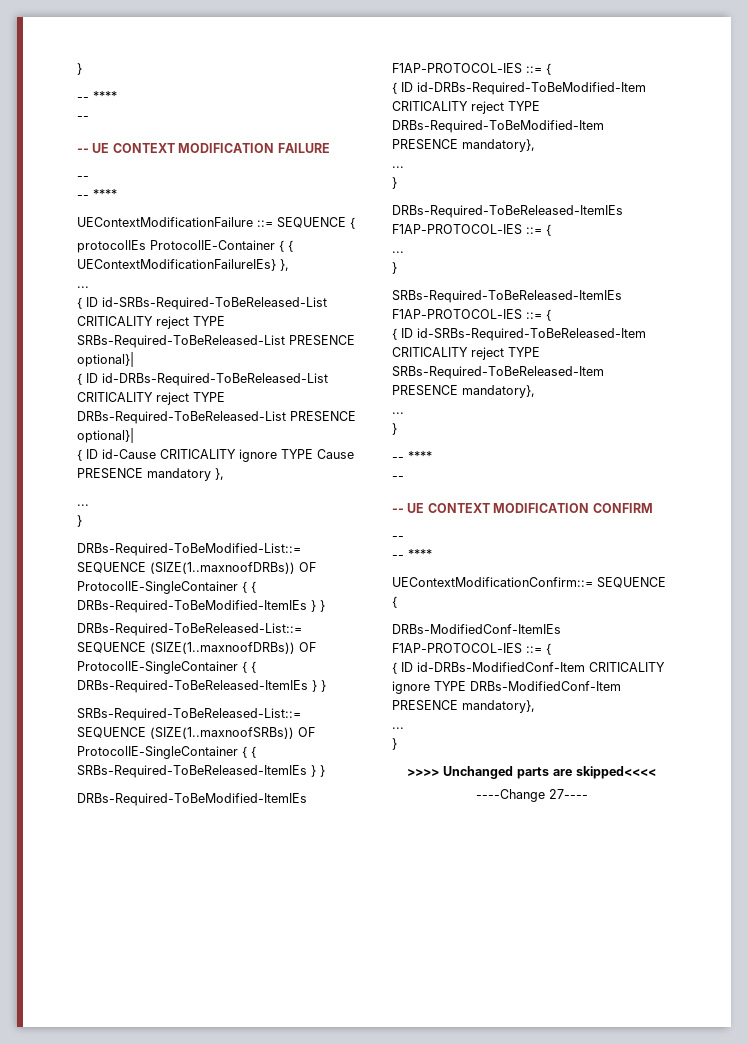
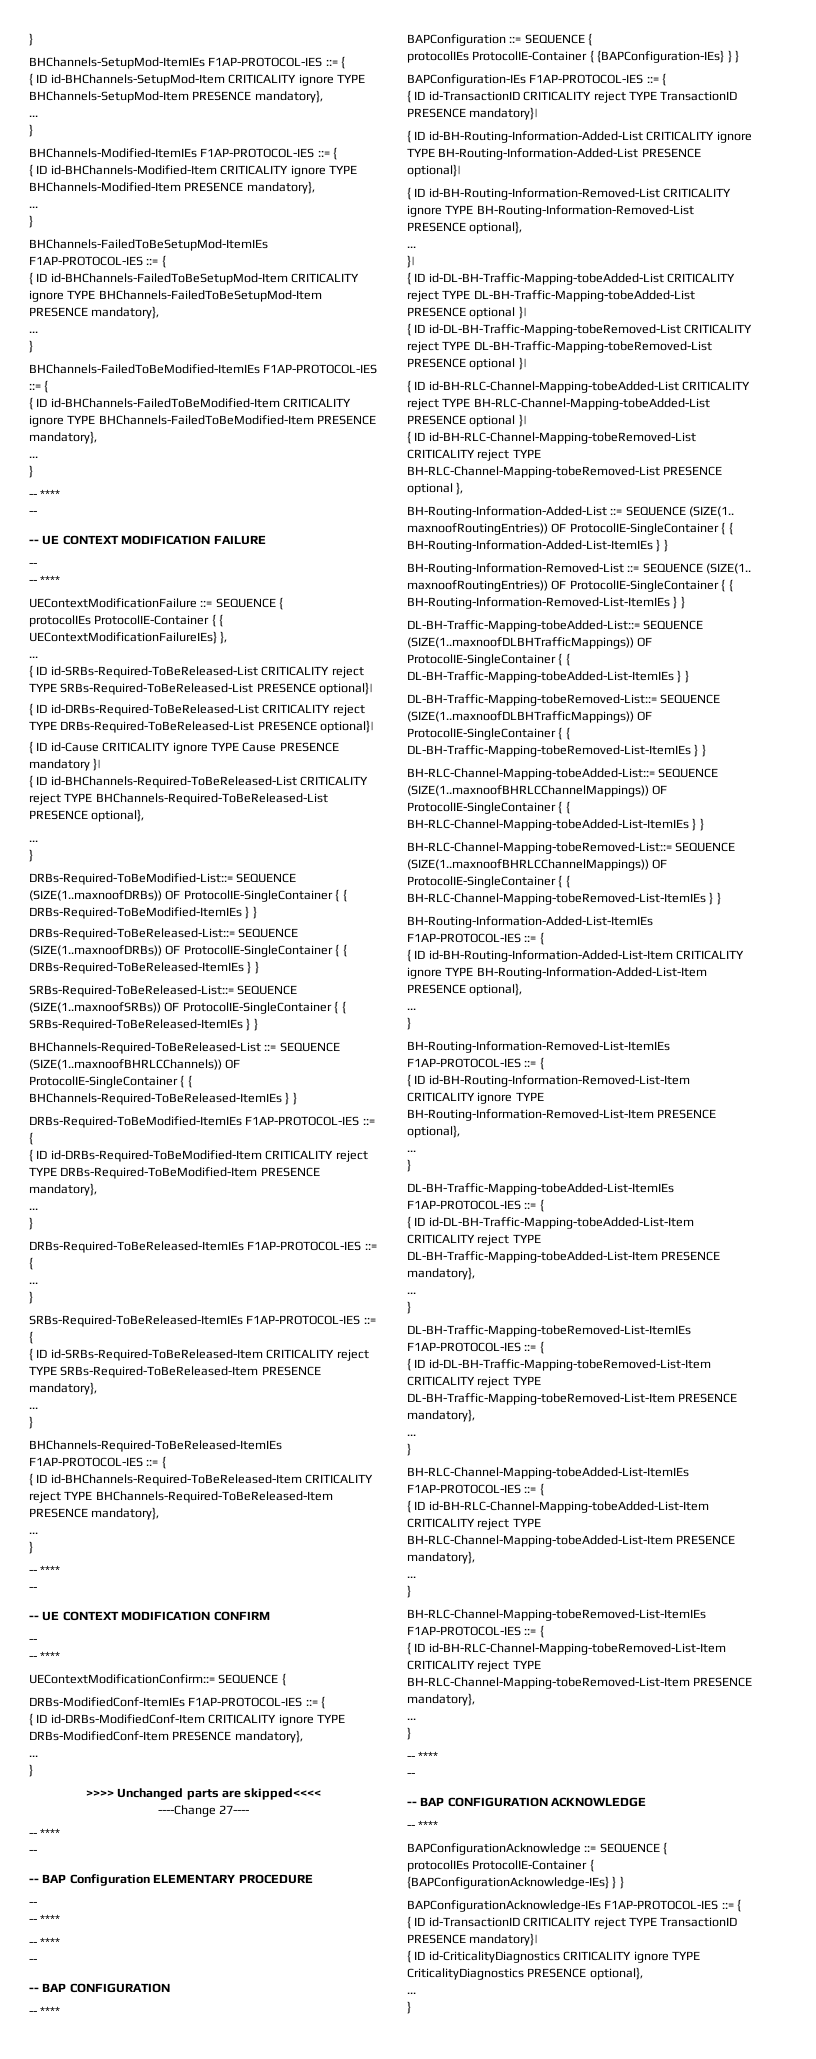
[77,63,82,75] } -> [29,33,33,46] [29,56,346,69] [29,73,365,86] [29,90,323,103] [29,115,38,117] [29,124,33,137] [29,147,338,160] [29,164,357,177] [29,181,315,194] [29,206,38,208] [29,215,33,228] [29,239,268,251] [29,255,166,268] [29,272,360,285] [29,290,322,302] [29,306,160,319] [29,331,38,333] [29,340,33,353] [29,364,378,374] [29,380,49,393] [29,397,352,410] [29,415,377,427] [29,431,97,444] [29,456,38,458] [29,465,33,478] } // BHChannels-SetupMod-ItemIEs F1AP-PROTOCOL-IES ::= { // { ID id-BHChannels-SetupMod-Item CRITICALITY ignore TYPE BHChannels-SetupMod-Item PRESENCE mandatory}, // ... // } // BHChannels-Modified-ItemIEs F1AP-PROTOCOL-IES ::= { // { ID id-BHChannels-Modified-Item CRITICALITY ignore TYPE BHChannels-Modified-Item PRESENCE mandatory}, // ... // } // BHChannels-FailedToBeSetupMod-ItemIEs F1AP-PROTOCOL-IES ::= { // { ID id-BHChannels-FailedToBeSetupMod-Item CRITICALITY ignore TYPE BHChannels-FailedToBeSetupMod-Item PRESENCE mandatory}, // ... // } // BHChannels-FailedToBeModified-ItemIEs F1AP-PROTOCOL-IES ::= { // { ID id-BHChannels-FailedToBeModified-Item CRITICALITY ignore TYPE BHChannels-FailedToBeModified-Item PRESENCE mandatory}, // ... // }
[215,468,224,480] }, -> [93,758,102,771] [29,775,369,788] [29,793,328,805] [29,809,145,822] }| // { ID id-BHChannels-Required-ToBeReleased-List CRITICALITY reject TYPE BHChannels-Required-ToBeReleased-List PRESENCE optional},
(325, 771) none -> [29,1042,340,1054] [29,1059,241,1070] [29,1075,192,1088] [29,1092,297,1105] // BHChannels-Required-ToBeReleased-List ::= SEQUENCE (SIZE(1..maxnoofBHRLCChannels)) OF ProtocolIE-SingleContainer { { BHChannels-Required-ToBeReleased-ItemIEs } }
(397, 429) none -> [29,1440,282,1452] [29,1456,166,1469] [29,1473,374,1486] [29,1491,333,1503] [29,1507,160,1520] [29,1532,38,1534] [29,1541,33,1554] // BHChannels-Required-ToBeReleased-ItemIEs F1AP-PROTOCOL-IES ::= { // { ID id-BHChannels-Required-ToBeReleased-Item CRITICALITY reject TYPE BHChannels-Required-ToBeReleased-Item PRESENCE mandatory}, // ... // }
(588, 794) none -> [29,1828,61,1837] [29,1849,37,1854] [29,1874,313,1886] [29,1901,37,1906] [29,1914,61,1923] [29,1937,61,1946] [29,1958,37,1963] [29,1983,170,1993] [29,2006,61,2015] [407,33,593,46] [407,50,739,63] [407,73,667,86] [407,90,738,103] [407,107,539,120] [407,130,752,143] [407,148,701,160] [407,164,461,177] [407,187,732,200] [407,205,694,217] [407,221,523,234] [407,246,416,248] [407,255,415,268] [407,272,736,285] [407,290,695,302] [407,306,527,319] [407,323,753,336] [407,341,712,353] [407,357,527,370] [407,380,751,393] [407,398,710,410] [407,414,527,427] [407,431,696,444] [407,449,541,461] [407,466,723,478] [407,482,464,495] [407,506,735,518] [407,522,733,535] [407,539,668,552] [407,563,752,575] [407,579,733,592] [407,596,685,609] [407,620,704,632] [407,637,653,649] [407,653,570,666] [407,670,689,683] [407,694,721,706] [407,711,653,723] [407,727,570,740] [407,744,706,757] [407,768,719,780] [407,785,668,797] [407,801,570,814] [407,818,704,831] [407,842,736,854] [407,859,668,871] [407,875,570,888] [407,892,721,905] [407,916,653,928] [407,932,544,945] [407,949,745,962] [407,967,707,979] [407,983,523,996] [407,1008,416,1010] [407,1017,411,1030] [407,1041,670,1053] [407,1057,544,1070] [407,1074,690,1087] [407,1092,544,1104] [407,1109,717,1121] [407,1125,460,1138] [407,1150,416,1152] [407,1159,411,1172] [407,1183,674,1195] [407,1199,544,1212] [407,1216,694,1229] [407,1234,541,1246] [407,1251,721,1263] [407,1267,475,1280] [407,1292,416,1294] [407,1301,411,1314] [407,1325,691,1337] [407,1341,544,1354] [407,1358,711,1371] [407,1376,541,1388] [407,1393,738,1405] [407,1409,475,1422] [407,1434,416,1436] [407,1443,411,1456] [407,1467,689,1479] [407,1483,544,1496] [407,1500,709,1513] [407,1518,541,1530] [407,1535,736,1547] [407,1551,475,1564] [407,1576,416,1578] [407,1585,411,1598] [407,1609,706,1621] [407,1625,544,1638] [407,1642,726,1655] [407,1660,541,1672] [407,1677,753,1689] [407,1693,475,1706] [407,1718,416,1720] [407,1727,411,1740] [407,1751,439,1760] [407,1772,415,1777] [407,1797,647,1807] [407,1820,439,1829] [407,1842,668,1855] [407,1859,594,1872] [407,1876,624,1889] [407,1899,742,1912] [407,1916,738,1929] [407,1933,539,1946] [407,1950,700,1963] [407,1967,643,1980] [407,1992,416,1994] [407,2001,411,2014] // -- **** // -- // -- BAP Configuration ELEMENTARY PROCEDURE // -- // -- **** // -- **** // -- // -- BAP CONFIGURATION // -- **** // BAPConfiguration ::= SEQUENCE { // protocolIEs ProtocolIE-Container { {BAPConfiguration-IEs} } } // BAPConfiguration-IEs F1AP-PROTOCOL-IES ::= { // { ID id-TransactionID CRITICALITY reject TYPE TransactionID PRESENCE mandatory}| // { ID id-BH-Routing-Information-Added-List CRITICALITY ignore TYPE BH-Routing-Information-Added-List PRESENCE optional}| // { ID id-BH-Routing-Information-Removed-List CRITICALITY ignore TYPE BH-Routing-Information-Removed-List PRESENCE optional}, // ... // }| // { ID id-DL-BH-Traffic-Mapping-tobeAdded-List CRITICALITY reject TYPE DL-BH-Traffic-Mapping-tobeAdded-List PRESENCE optional }| // { ID id-DL-BH-Traffic-Mapping-tobeRemoved-List CRITICALITY reject TYPE DL-BH-Traffic-Mapping-tobeRemoved-List PRESENCE optional }| // { ID id-BH-RLC-Channel-Mapping-tobeAdded-List CRITICALITY reject TYPE BH-RLC-Channel-Mapping-tobeAdded-List PRESENCE optional }| // { ID id-BH-RLC-Channel-Mapping-tobeRemoved-List CRITICALITY reject TYPE BH-RLC-Channel-Mapping-tobeRemoved-List PRESENCE optional }, // BH-Routing-Information-Added-List ::= SEQUENCE (SIZE(1.. maxnoofRoutingEntries)) OF ProtocolIE-SingleContainer { { BH-Routing-Information-Added-List-ItemIEs } } // BH-Routing-Information-Removed-List ::= SEQUENCE (SIZE(1.. maxnoofRoutingEntries)) OF ProtocolIE-SingleContainer { { BH-Routing-Information-Removed-List-ItemIEs } } // DL-BH-Traffic-Mapping-tobeAdded-List::= SEQUENCE (SIZE(1..maxnoofDLBHTrafficMappings)) OF ProtocolIE-SingleContainer { { DL-BH-Traffic-Mapping-tobeAdded-List-ItemIEs } } // DL-BH-Traffic-Mapping-tobeRemoved-List::= SEQUENCE (SIZE(1..maxnoofDLBHTrafficMappings)) OF ProtocolIE-SingleContainer { { DL-BH-Traffic-Mapping-tobeRemoved-List-ItemIEs } } // BH-RLC-Channel-Mapping-tobeAdded-List::= SEQUENCE (SIZE(1..maxnoofBHRLCChannelMappings)) OF ProtocolIE-SingleContainer { { BH-RLC-Channel-Mapping-tobeAdded-List-ItemIEs } } // BH-RLC-Channel-Mapping-tobeRemoved-List::= SEQUENCE (SIZE(1..maxnoofBHRLCChannelMappings)) OF ProtocolIE-SingleContainer { { BH-RLC-Channel-Mapping-tobeRemoved-List-ItemIEs } } // BH-Routing-Information-Added-List-ItemIEs F1AP-PROTOCOL-IES ::= { // { ID id-BH-Routing-Information-Added-List-Item CRITICALITY ignore TYPE BH-Routing-Information-Added-List-Item PRESENCE optional}, // ... // } // BH-Routing-Information-Removed-List-ItemIEs F1AP-PROTOCOL-IES ::= { // { ID id-BH-Routing-Information-Removed-List-Item CRITICALITY ignore TYPE BH-Routing-Information-Removed-List-Item PRESENCE optional}, // ... // } // DL-BH-Traffic-Mapping-tobeAdded-List-ItemIEs F1AP-PROTOCOL-IES ::= { // { ID id-DL-BH-Traffic-Mapping-tobeAdded-List-Item CRITICALITY reject TYPE DL-BH-Traffic-Mapping-tobeAdded-List-Item PRESENCE mandatory}, // ... // } // DL-BH-Traffic-Mapping-tobeRemoved-List-ItemIEs F1AP-PROTOCOL-IES ::= { // { ID id-DL-BH-Traffic-Mapping-tobeRemoved-List-Item CRITICALITY reject TYPE DL-BH-Traffic-Mapping-tobeRemoved-List-Item PRESENCE mandatory}, // ... // } // BH-RLC-Channel-Mapping-tobeAdded-List-ItemIEs F1AP-PROTOCOL-IES ::= { // { ID id-BH-RLC-Channel-Mapping-tobeAdded-List-Item CRITICALITY reject TYPE BH-RLC-Channel-Mapping-tobeAdded-List-Item PRESENCE mandatory}, // ... // } // BH-RLC-Channel-Mapping-tobeRemoved-List-ItemIEs F1AP-PROTOCOL-IES ::= { // { ID id-BH-RLC-Channel-Mapping-tobeRemoved-List-Item CRITICALITY reject TYPE BH-RLC-Channel-Mapping-tobeRemoved-List-Item PRESENCE mandatory}, // ... // } // -- **** // -- // -- BAP CONFIGURATION ACKNOWLEDGE // -- **** // BAPConfigurationAcknowledge ::= SEQUENCE { // protocolIEs ProtocolIE-Container { {BAPConfigurationAcknowledge-IEs} } } // BAPConfigurationAcknowledge-IEs F1AP-PROTOCOL-IES ::= { // { ID id-TransactionID CRITICALITY reject TYPE TransactionID PRESENCE mandatory}| // { ID id-CriticalityDiagnostics CRITICALITY ignore TYPE CriticalityDiagnostics PRESENCE optional}, // ... // }

